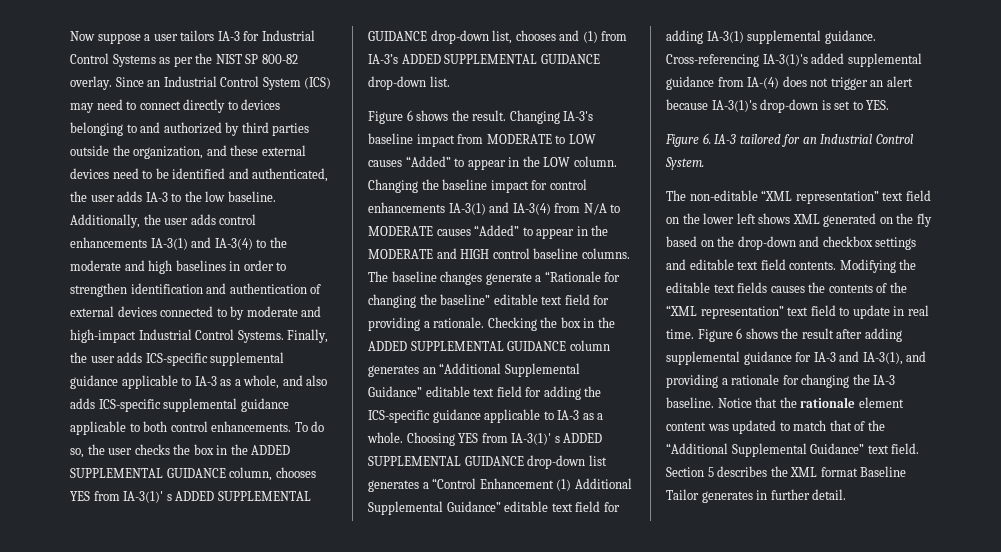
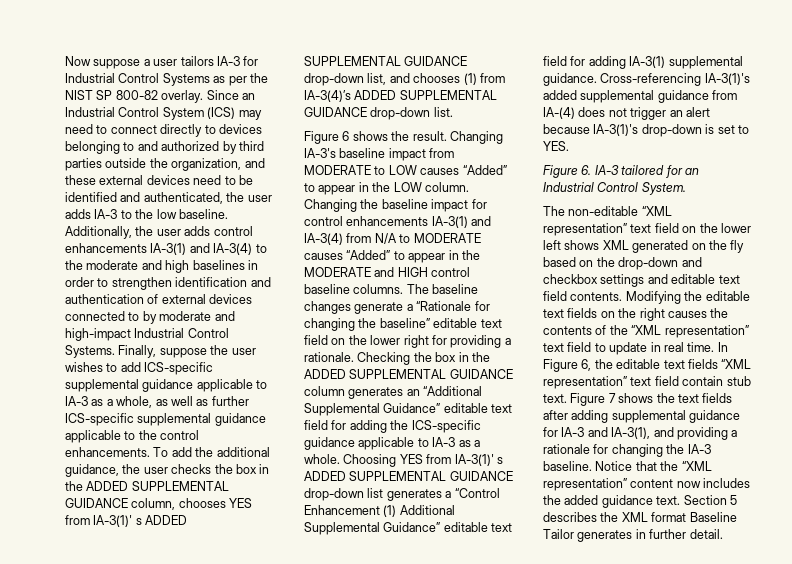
[70,352,143,363] the user adds -> [159,345,256,358] [65,362,141,372] suppose the user wishes to add
[282,375,328,386] [70,398,289,412] [70,421,168,435] and also adds ICS-specific supplemental guidance applicable to both -> [155,396,249,406] [65,413,266,426] [65,430,157,443] as well as further ICS-specific supplemental guidance applicable to the
[311,421,325,432] [70,448,84,458] do so, -> [171,447,270,457] [65,464,119,477] add the additional guidance,
[515,30,580,41] chooses and -> [389,73,461,83] and chooses
[368,54,398,64] IA-3’s -> [304,90,351,102] IA-3(4)’s
(590, 299) none -> [331,335,429,348] on the lower right
(768, 287) none -> [600,308,665,321] on the right
[697,328,834,342] Figure 6 shows the result -> [717,342,728,352] [543,359,752,372] [543,376,751,389] [543,393,733,406] In Figure 6, the editable text fields “XML representation” text field contain stub text. Figure 7 shows the text fields
[800,397,904,408] [666,420,885,434] [666,443,920,457] rationale element content was updated to match that of the “Additional Supplemental Guidance” text field. -> [681,461,712,471] [543,478,751,491] [543,495,681,508] “XML representation” content now includes the added guidance text.

